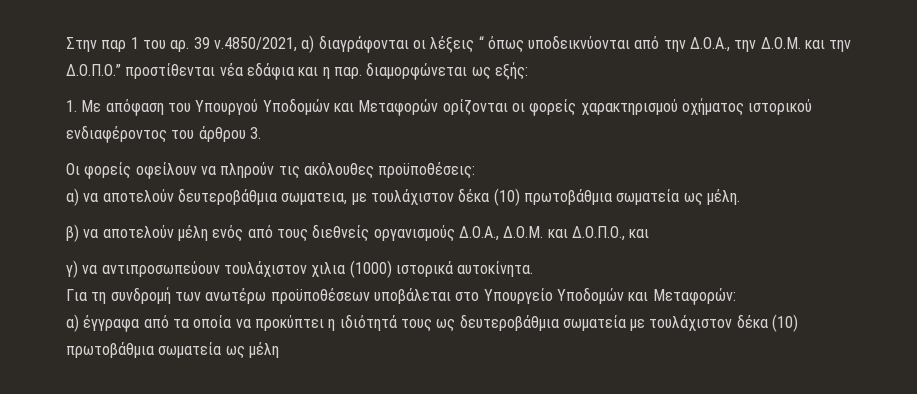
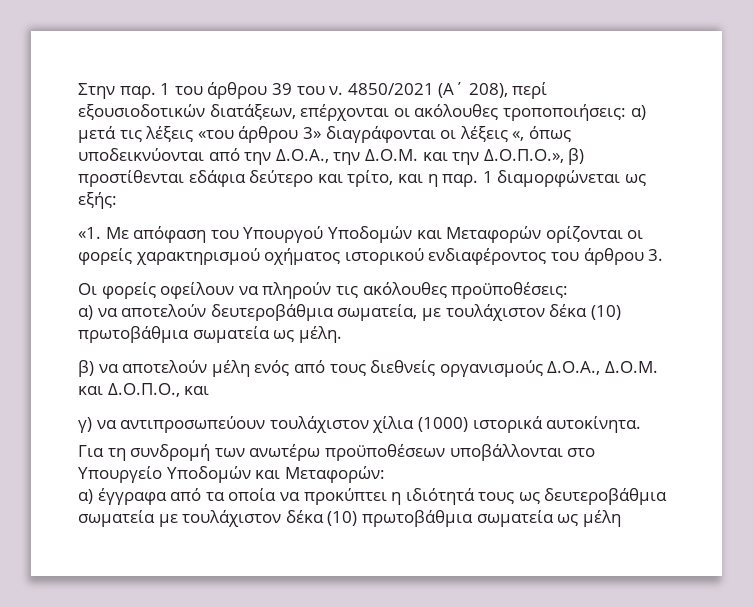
[101,40,127,52] παρ -> [119,86,156,99] παρ.
[170,35,315,53] αρ. 39 ν.4850/2021, α) -> [207,82,548,99] [78,104,646,121] [78,126,321,143] άρθρου 39 του ν. 4850/2021 (Α΄ 208), περί εξουσιοδοτικών διατάξεων, επέρχονται οι ακόλουθες τροποποιήσεις: α) μετά τις λέξεις «του άρθρου 3»
[478,36,484,49] “ -> [512,131,525,141] «,
[66,62,294,80] Δ.Ο.Π.Ο.” προστίθενται νέα εδάφια -> [483,148,585,165] [78,170,394,187] Δ.Ο.Π.Ο.», β) προστίθενται εδάφια δεύτερο και τρίτο,
(362, 73) none -> [482,171,493,183] 1
[66,100,77,112] 1. -> [78,227,101,239] «1.
[281,193,348,205] σωματεια, -> [337,304,418,321] σωματεία,
[311,262,346,277] χιλια -> [372,416,415,433] χίλια
[373,288,451,304] υποβάλεται -> [449,444,563,461] υποβάλλονται

